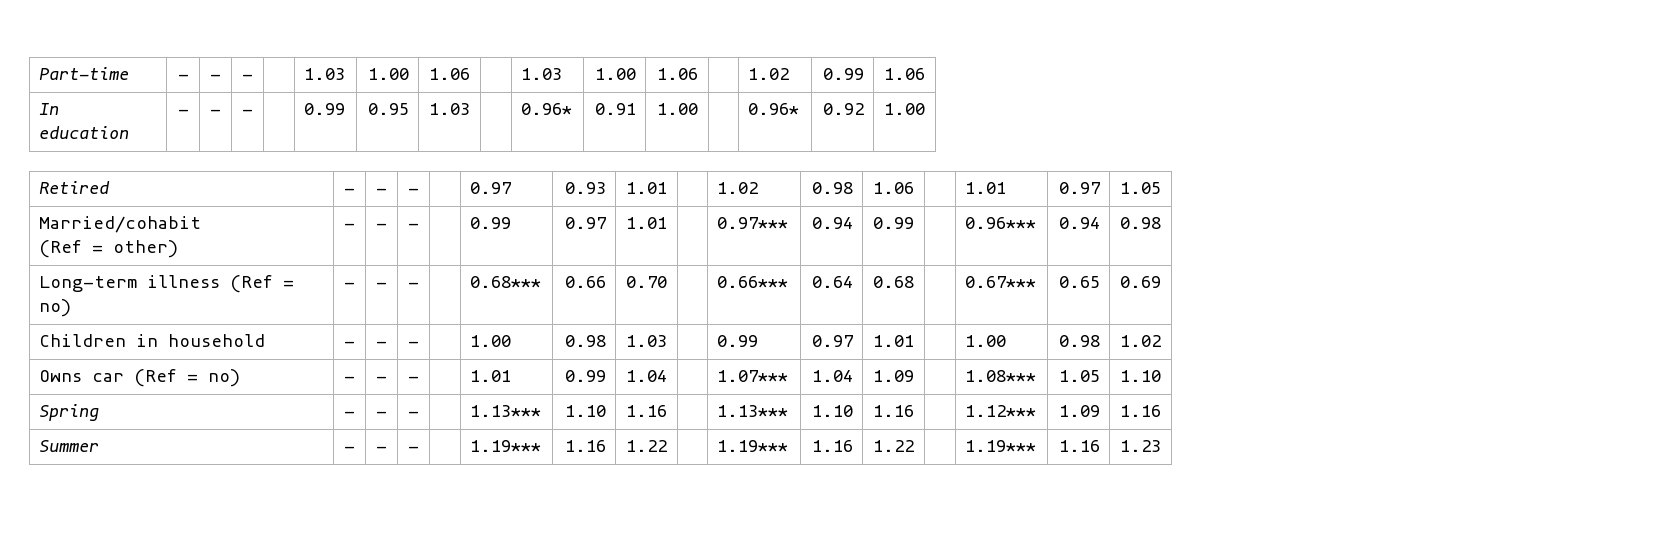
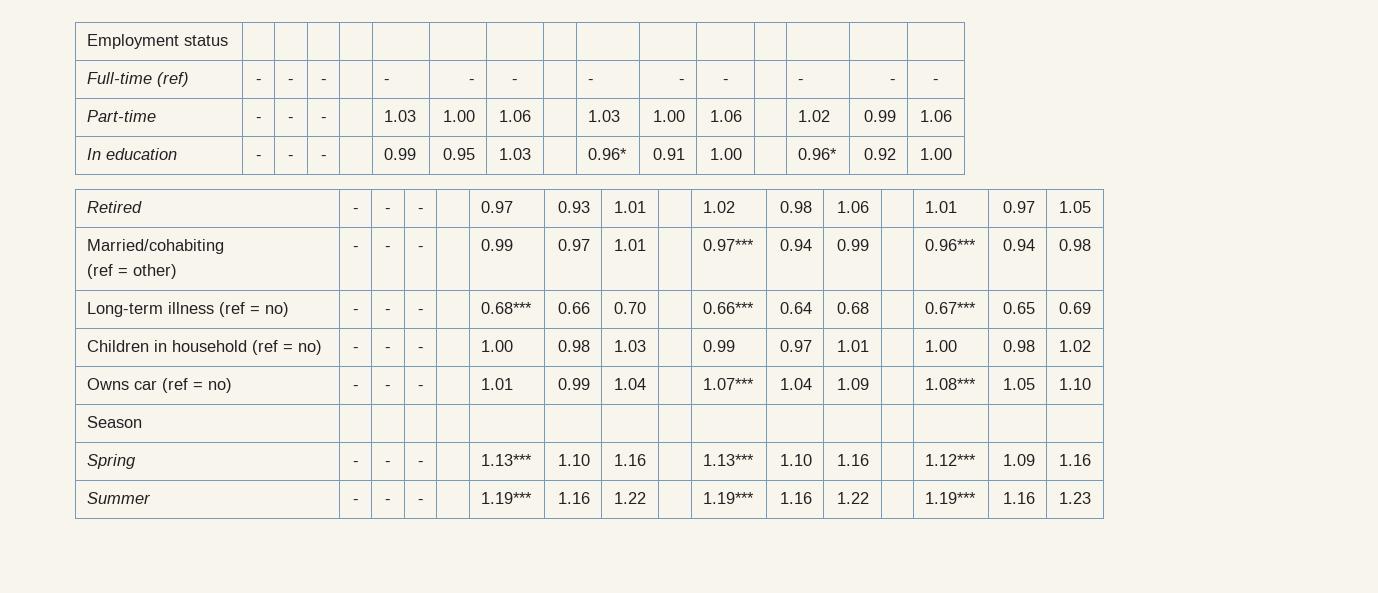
(39, 73) none -> [87,34,229,49] [87,72,190,87] [255,79,262,84] [288,79,294,84] [320,79,327,84] [384,79,391,84] [468,79,475,84] [512,79,518,84] [588,79,595,84] [678,79,685,84] [722,79,729,84] [798,79,805,84] [889,79,896,84] [933,79,939,84] Employment status | | | | | | | | | | | | | | | // Full-time (ref) | - | - | - | | - | - | - | | - | - | - | | - | - | - //
[39,216,202,233] [39,240,83,258] Married/cohabit // (Ref -> [87,239,225,254] [87,264,114,279] Married/cohabiting // (ref
[230,275,274,293] (Ref -> [219,302,246,317] (ref
(266, 340) none -> [252,340,323,355] (ref = no)
[134,369,178,387] (Ref -> [162,378,189,393] (ref
(1161, 376) none -> [87,416,143,428] // Season | | | | | | | | | | | | | | |

